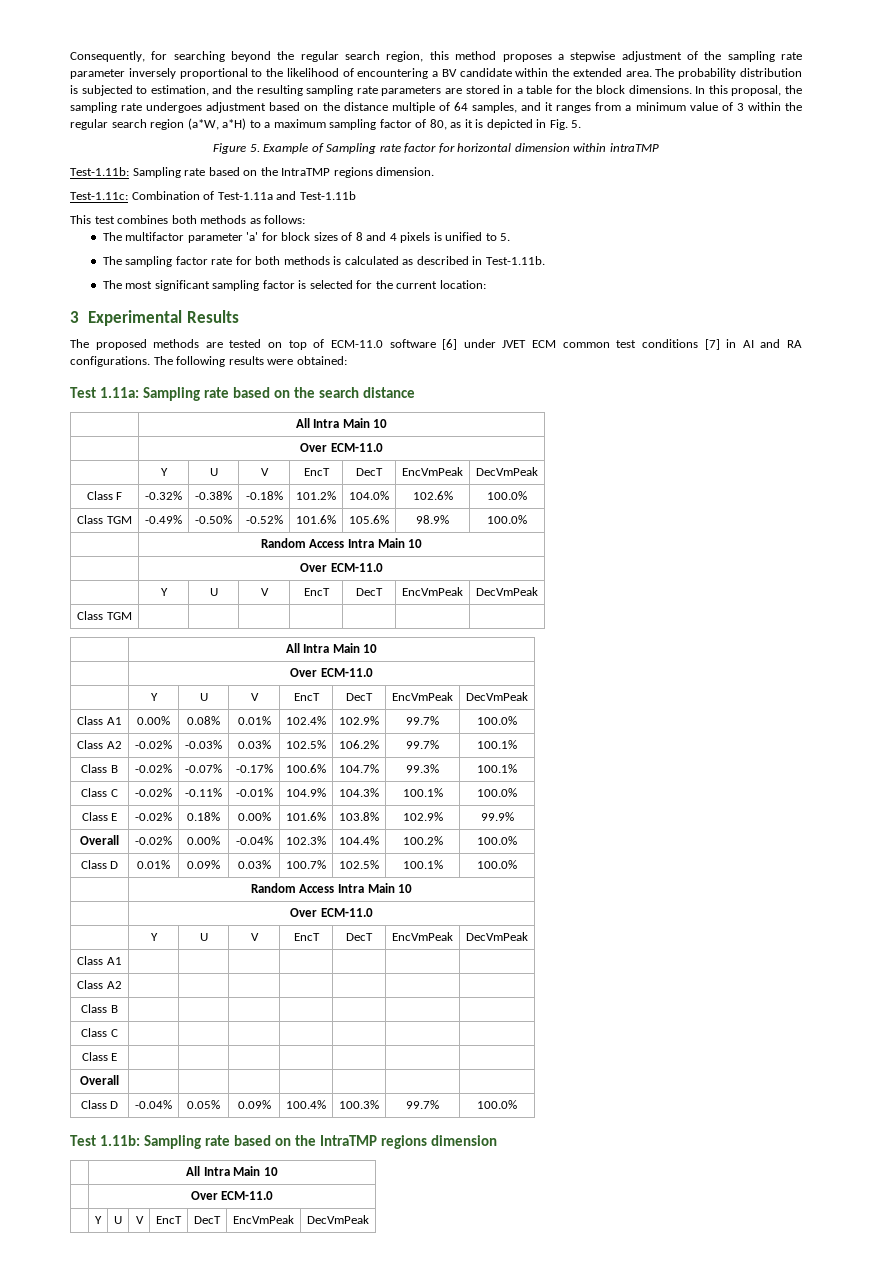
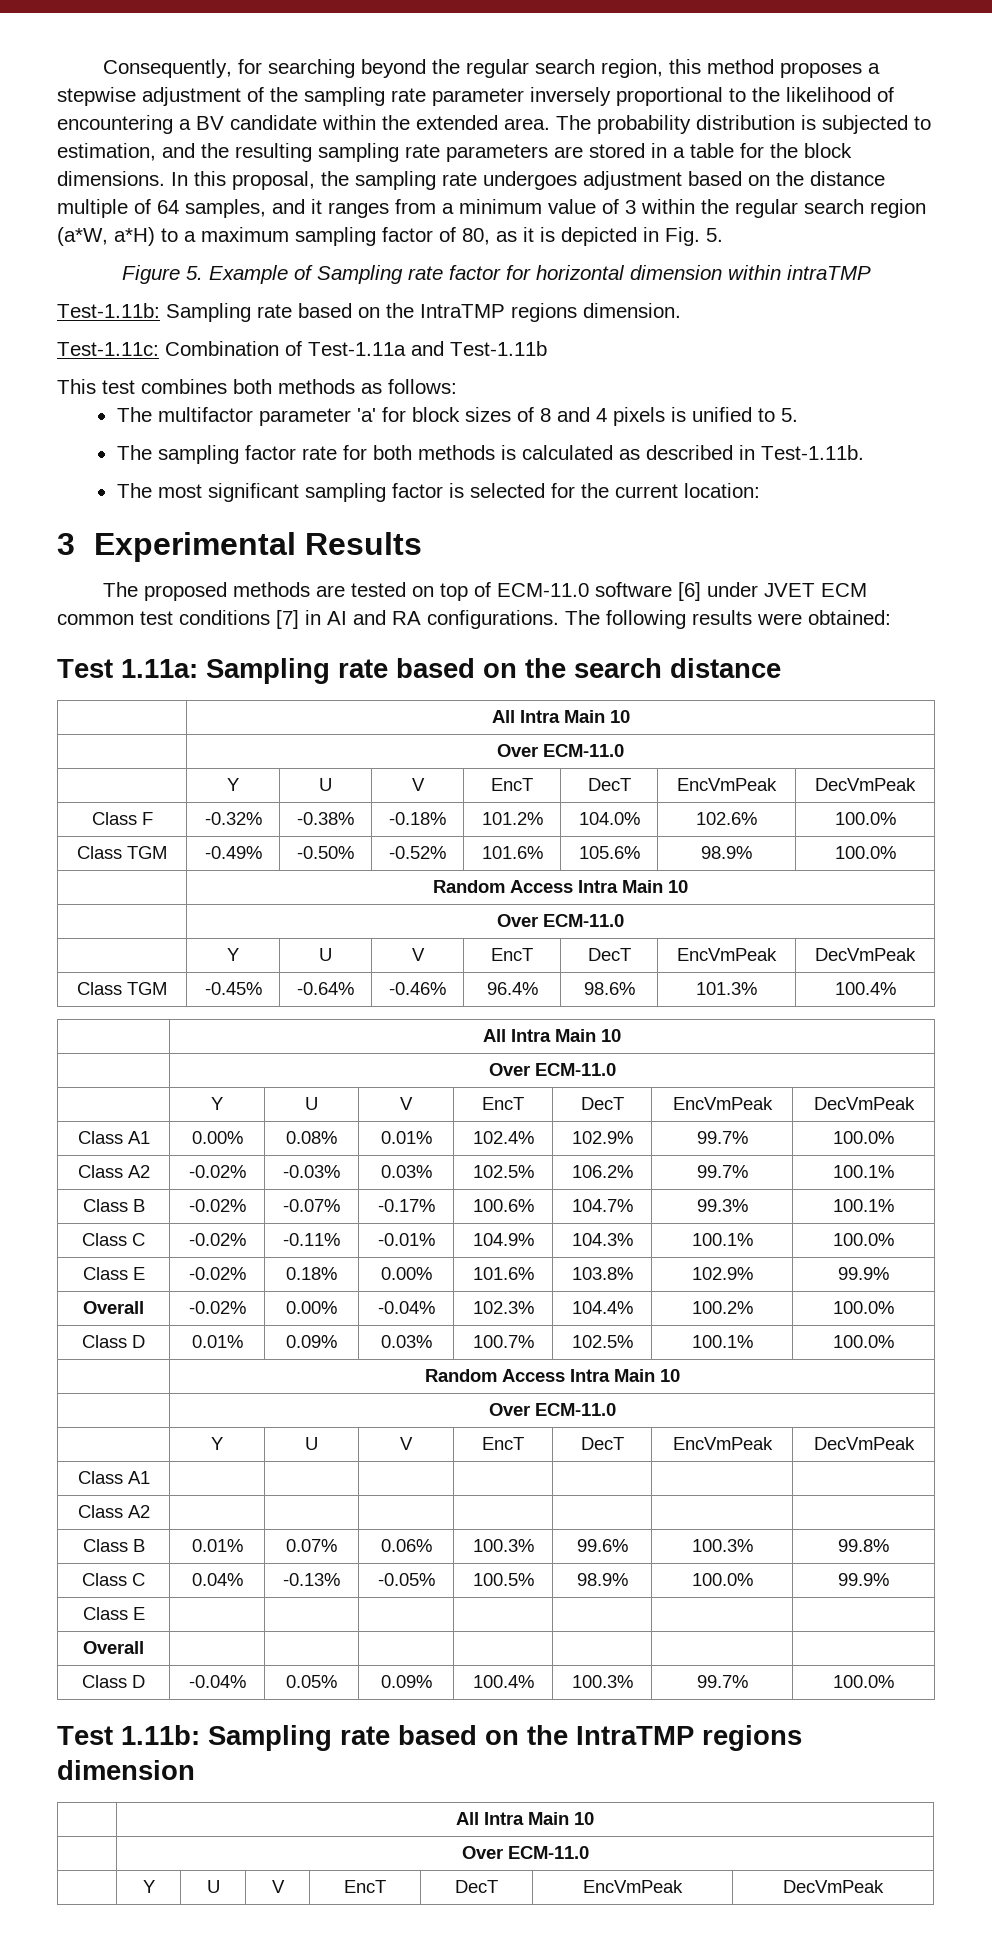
(132, 616) | | | | | | -> [204,982,262,995] [297,982,354,995] [389,982,446,995] [486,982,538,995] [583,982,635,995] [696,982,757,995] [834,982,896,995] -0.45% | -0.64% | -0.46% | 96.4% | 98.6% | 101.3% | 100.4%
[81,1028,118,1037] | | | | | | // Class C | | | | | | | -> [191,1539,243,1552] [286,1539,337,1552] [380,1539,432,1552] [472,1539,534,1552] [576,1539,628,1552] [691,1539,753,1552] [838,1539,889,1552] [82,1573,145,1586] [191,1573,243,1586] [283,1573,340,1586] [377,1573,435,1586] [472,1573,534,1586] [576,1573,628,1586] [691,1573,753,1586] [838,1573,889,1586] 0.01% | 0.07% | 0.06% | 100.3% | 99.6% | 100.3% | 99.8% // Class C | 0.04% | -0.13% | -0.05% | 100.5% | 98.9% | 100.0% | 99.9%

